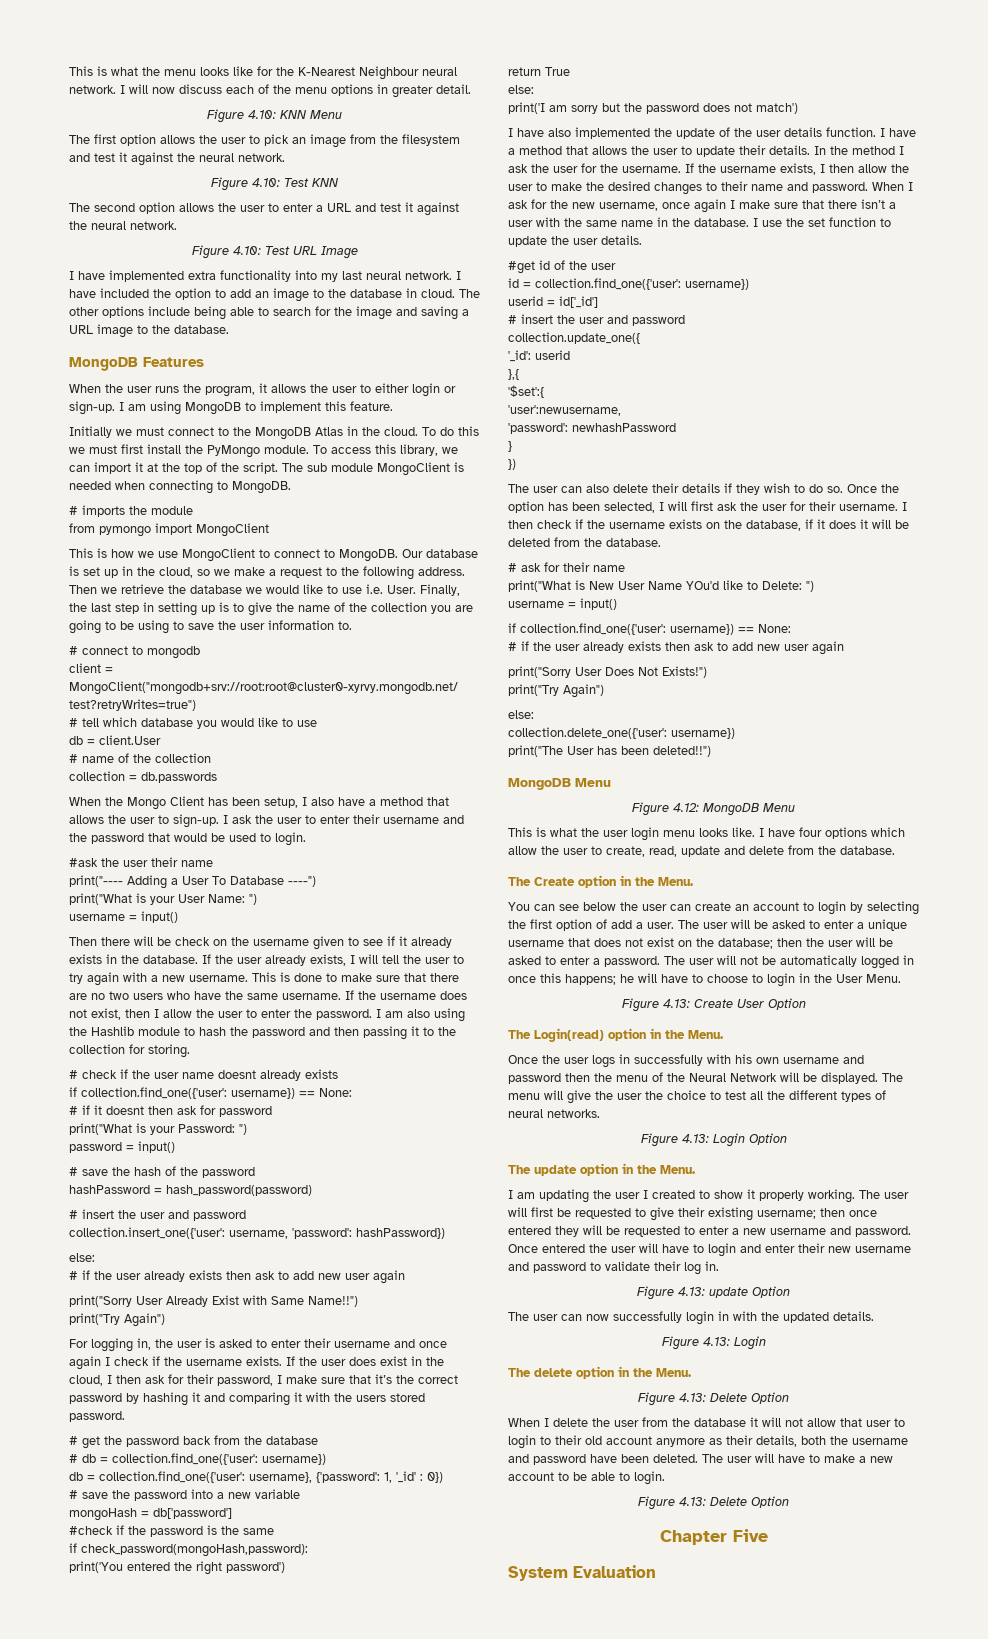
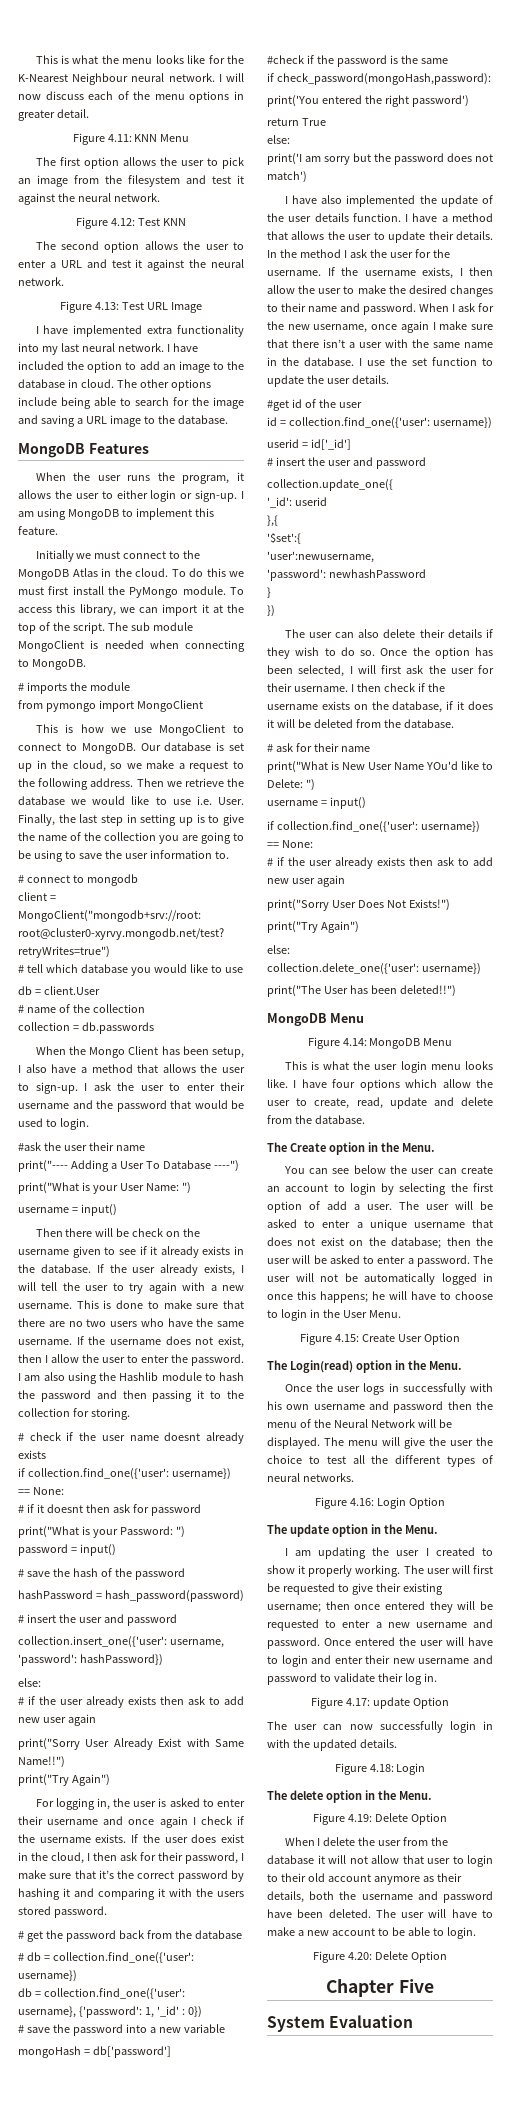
[248,110,276,119] 4.10: -> [107,134,132,142] 4.11:
[252,178,280,187] 4.10: -> [111,218,136,226] 4.12:
[232,246,261,255] 4.10: -> [95,302,120,310] 4.13:
[673,803,699,812] 4.12: -> [342,1038,367,1046] 4.14:
[662,999,690,1008] 4.13: -> [335,1334,360,1342] 4.15:
[681,1134,709,1143] 4.13: -> [350,1498,375,1506] 4.16:
[678,1287,705,1296] 4.13: -> [346,1698,371,1706] 4.17:
[702,1337,730,1346] 4.13: -> [369,1764,394,1772] 4.18:
[679,1393,706,1402] 4.13: -> [348,1814,373,1822] 4.19:
[679,1497,706,1506] 4.13: -> [348,1952,373,1960] 4.20:

